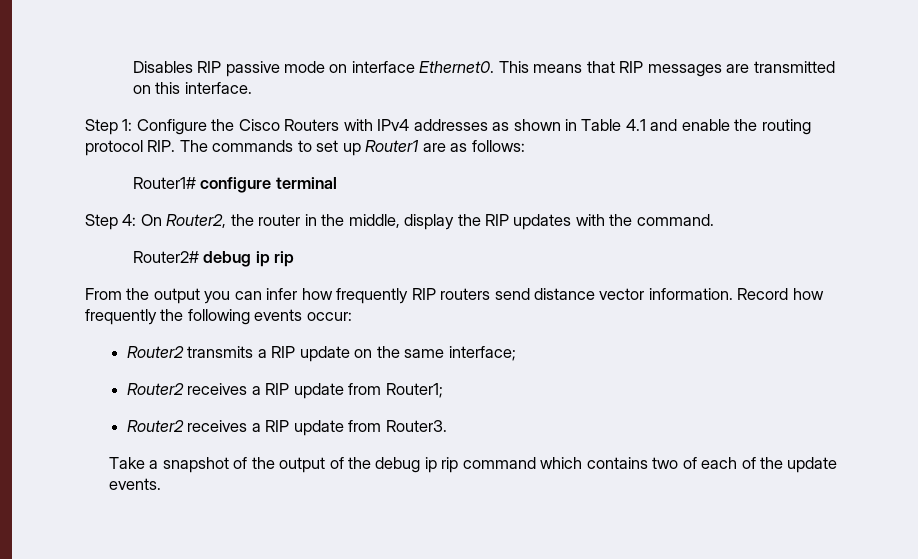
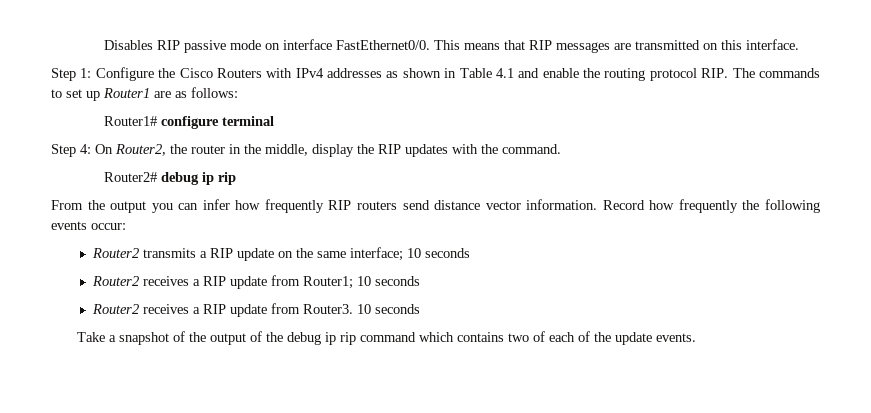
[419,61,495,73] Ethernet0. -> [335,40,430,50] FastEthernet0/0.
(516, 353) none -> [407,248,471,258] 10 seconds
(443, 390) none -> [357,276,421,286] 10 seconds
(447, 426) none -> [357,304,421,314] 10 seconds

